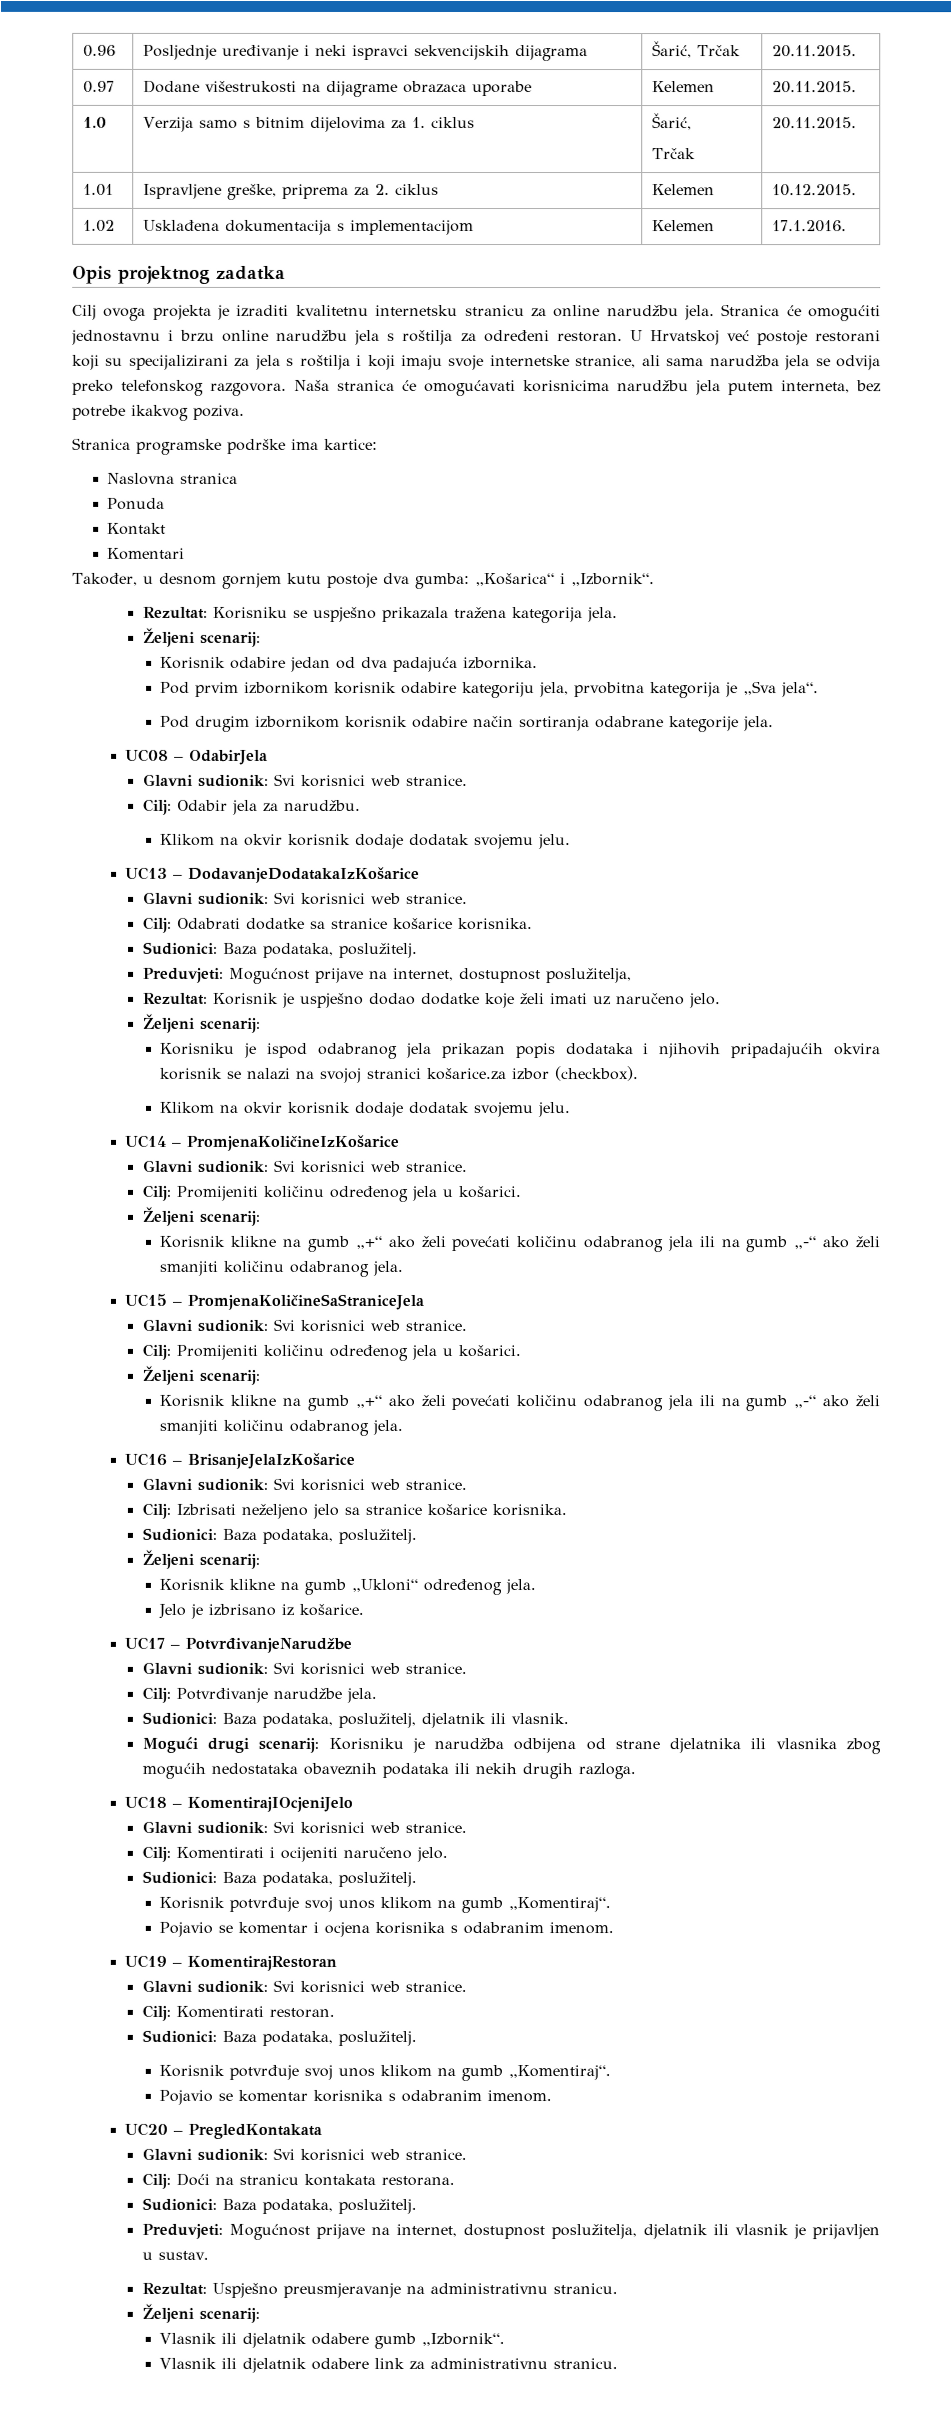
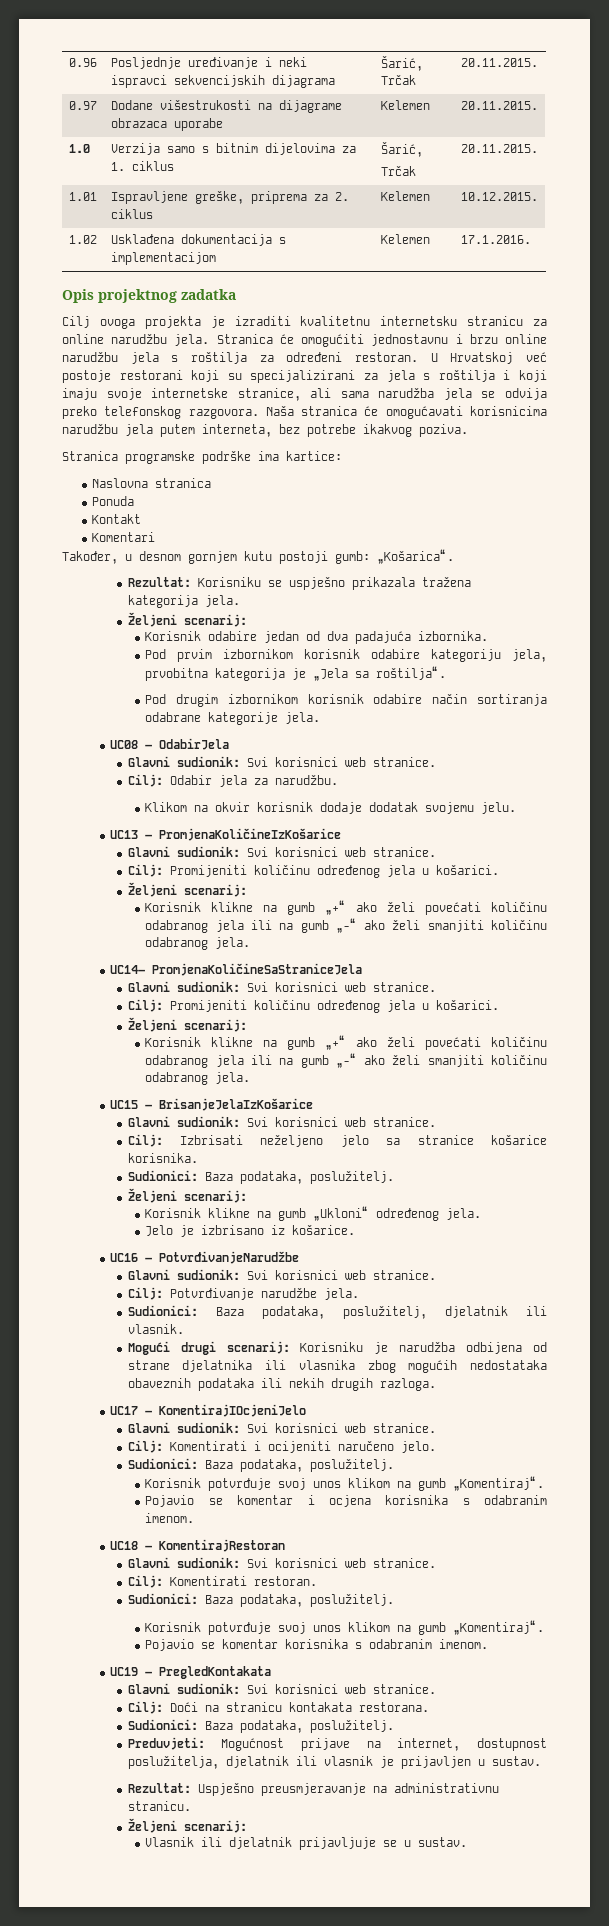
[326,572,655,589] postoje dva gumba: „Košarica“ i „Izbornik“. -> [279,549,454,564] postoji gumb: „Košarica“.
[743,681,820,698] „Sva jela“. -> [313,666,447,681] „Jela sa roštilja“.
[188,866,421,883] [142,891,468,905] [142,916,533,933] [142,941,418,958] [142,967,632,984] [142,992,721,1009] [142,1013,261,1033] [160,1042,881,1059] [160,1066,640,1083] [160,1101,572,1118] [125,1134,183,1148] DodavanjeDodatakaIzKošarice // Glavni sudionik: Svi korisnici web stranice. // Cilj: Odabrati dodatke sa stranice košarice korisnika. // Sudionici: Baza podataka, poslužitelj. // Preduvjeti: Mogućnost prijave na internet, dostupnost poslužitelja, // Rezultat: Korisnik je uspješno dodao dodatke koje želi imati uz naručeno jelo. // Željeni scenarij: // Korisniku je ispod odabranog jela prikazan popis dodataka i njihovih pripadajućih okvira korisnik se nalazi na svojoj stranici košarice.za izbor (checkbox). // Klikom na okvir korisnik dodaje dodatak svojemu jelu. // UC14 – -> (153, 836) none
[124,1293,183,1307] UC15 – -> [110,965,146,974] UC14–
[124,1452,168,1466] UC16 -> [110,1100,139,1109] UC15
[124,1636,166,1650] UC17 -> [110,1253,139,1262] UC16
[124,1795,168,1809] UC18 -> [110,1406,139,1415] UC17
[124,1954,168,1968] UC19 -> [110,1541,139,1550] UC18
[124,2122,169,2136] UC20 -> [110,1667,139,1676] UC19
[311,2332,506,2349] [159,2357,619,2373] odabere gumb „Izbornik“. // Vlasnik ili djelatnik odabere link za administrativnu stranicu. -> [299,1837,468,1850] prijavljuje se u sustav.

